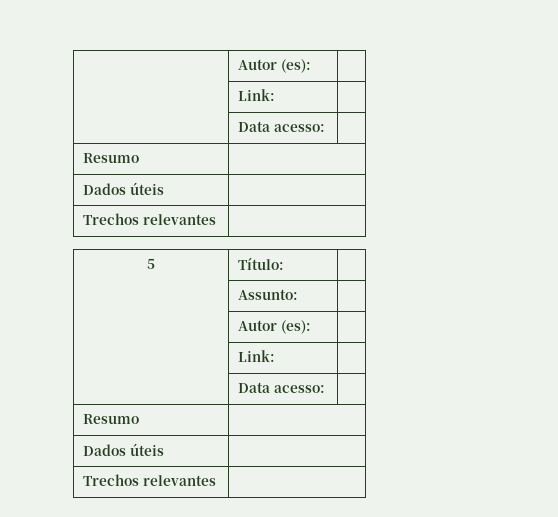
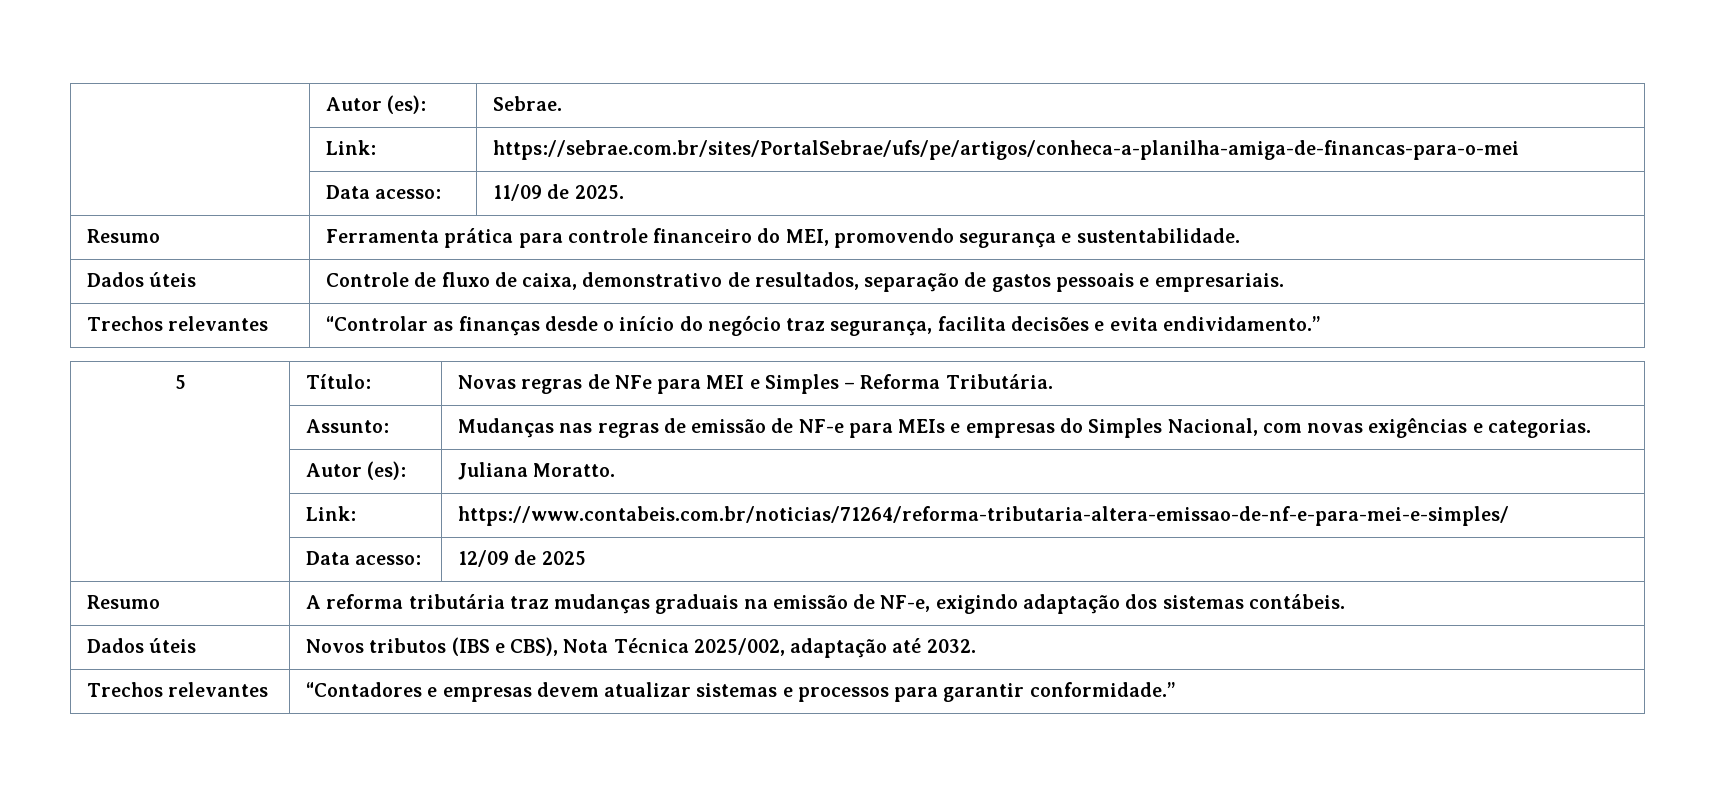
[238,59,312,73] [238,89,276,101] [238,121,326,132] [83,153,140,163] [83,182,165,195] [83,213,217,225] [147,259,155,269] [238,257,285,270] [238,289,299,300] [238,320,312,334] [238,350,276,362] [238,382,326,393] [83,414,140,424] [83,443,165,456] [83,474,217,486] | Autor (es): | // | Link: | // | Data acesso: | // Resumo | // Dados úteis | // Trechos relevantes | // 5 | Título: | // | Assunto: | // | Autor (es): | // | Link: | // | Data acesso: | // Resumo | // Dados úteis | // Trechos relevantes | -> [326,95,427,114] [493,96,563,111] [326,140,377,155] [493,140,1520,160] [326,185,442,199] [493,184,624,201] [87,229,161,243] [326,228,1240,248] [87,272,197,287] [326,272,1284,292] [87,316,269,331] [326,315,1321,336] [174,375,186,389] [306,374,372,389] [458,374,1053,394] [306,419,390,433] [458,418,1591,438] [306,461,407,480] [458,462,616,480] [306,506,357,521] [458,506,1510,526] [306,551,422,565] [458,550,586,567] [87,595,161,609] [306,594,1345,614] [87,638,197,653] [306,637,976,658] [87,682,269,697] [306,682,1176,702] | Autor (es): | Sebrae. // | Link: | https://sebrae.com.br/sites/PortalSebrae/ufs/pe/artigos/conheca-a-planilha-amiga-de-financas-para-o-mei // | Data acesso: | 11/09 de 2025. // Resumo | Ferramenta prática para controle financeiro do MEI, promovendo segurança e sustentabilidade. // Dados úteis | Controle de fluxo de caixa, demonstrativo de resultados, separação de gastos pessoais e empresariais. // Trechos relevantes | “Controlar as finanças desde o início do negócio traz segurança, facilita decisões e evita endividamento.” // 5 | Título: | Novas regras de NFe para MEI e Simples – Reforma Tributária. // | Assunto: | Mudanças nas regras de emissão de NF-e para MEIs e empresas do Simples Nacional, com novas exigências e categorias. // | Autor (es): | Juliana Moratto. // | Link: | https://www.contabeis.com.br/noticias/71264/reforma-tributaria-altera-emissao-de-nf-e-para-mei-e-simples/ // | Data acesso: | 12/09 de 2025 // Resumo | A reforma tributária traz mudanças graduais na emissão de NF-e, exigindo adaptação dos sistemas contábeis. // Dados úteis | Novos tributos (IBS e CBS), Nota Técnica 2025/002, adaptação até 2032. // Trechos relevantes | “Contadores e empresas devem atualizar sistemas e processos para garantir conformidade.”

